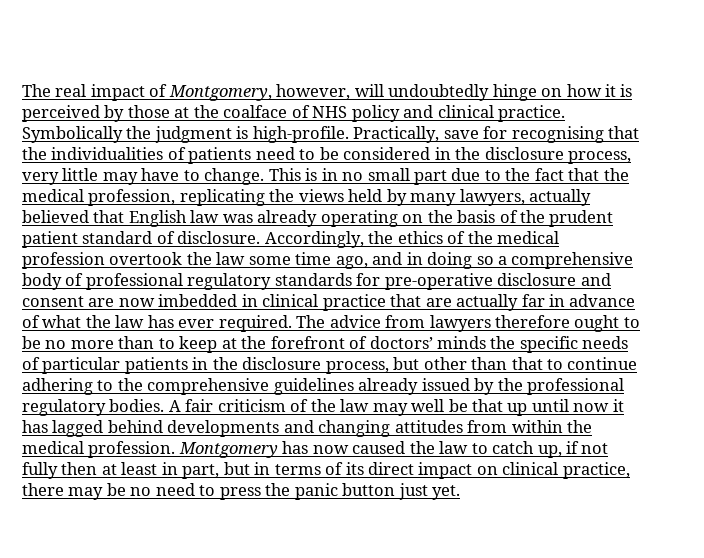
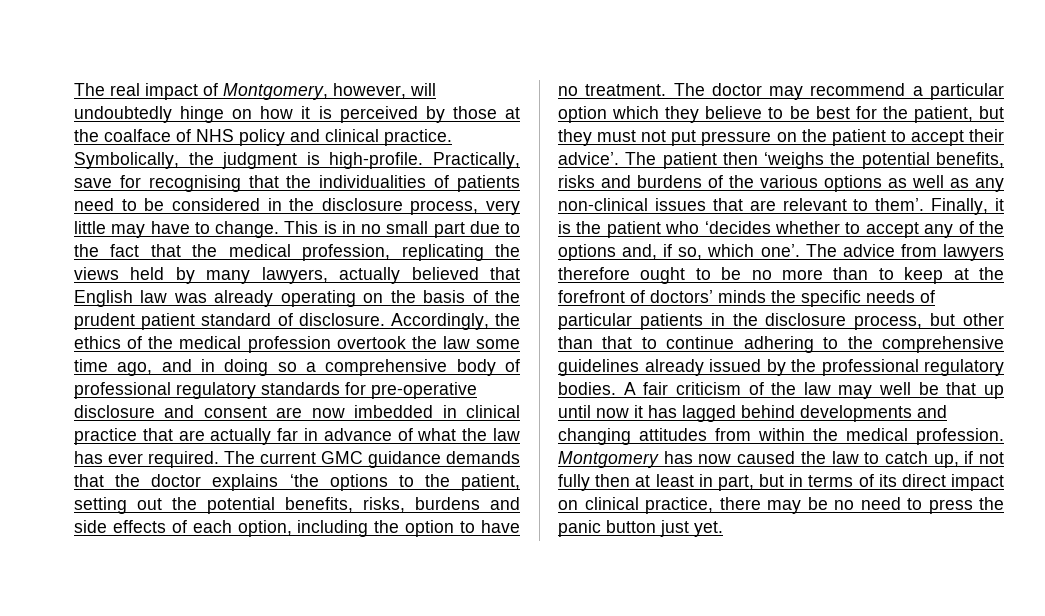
[22,126,123,143] Symbolically -> [74,152,179,169] Symbolically,
(326, 321) none -> [260,451,520,468] [74,474,520,491] [74,497,520,514] [74,520,521,537] [558,83,1004,100] [558,106,1004,123] [558,129,1004,146] [558,152,1004,169] [558,175,1004,192] [558,198,1004,215] [558,221,1004,238] [558,244,837,261] current GMC guidance demands that the doctor explains ‘the options to the patient, setting out the potential benefits, risks, burdens and side effects of each option, including the option to have no treatment. The doctor may recommend a particular option which they believe to be best for the patient, but they must not put pressure on the patient to accept their advice’. The patient then ‘weighs the potential benefits, risks and burdens of the various options as well as any non-clinical issues that are relevant to them’. Finally, it is the patient who ‘decides whether to accept any of the options and, if so, which one’. The

